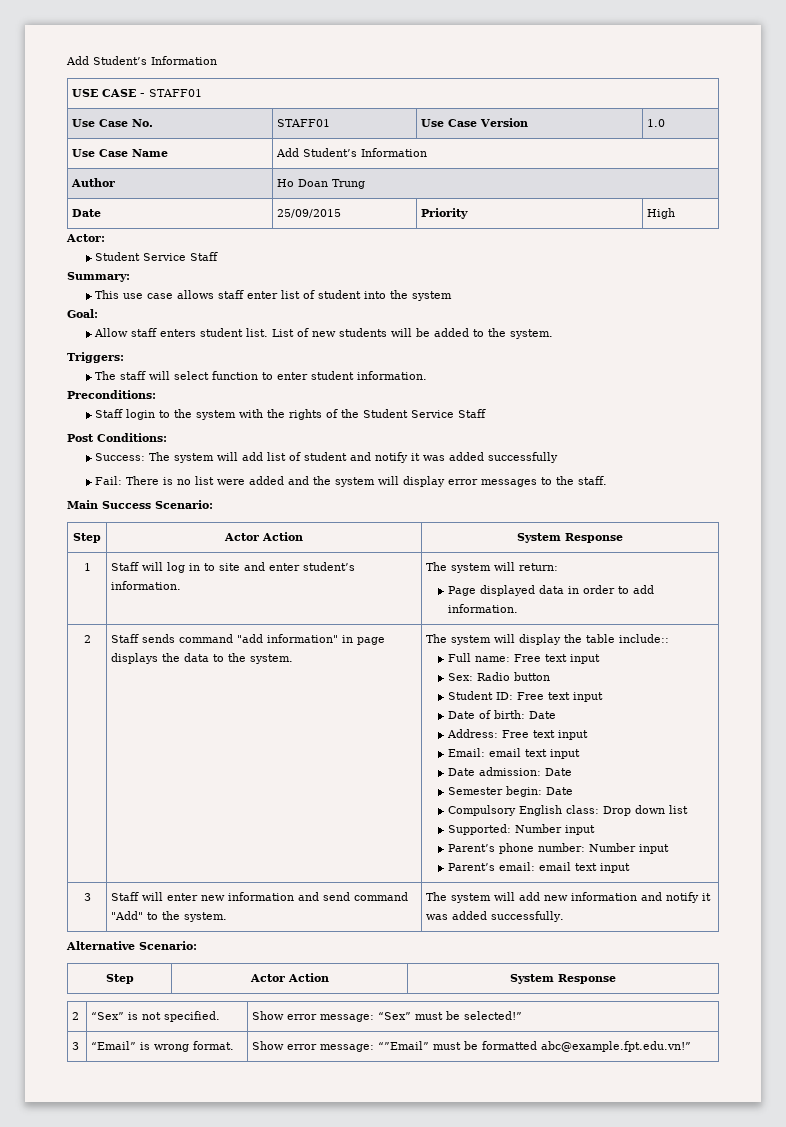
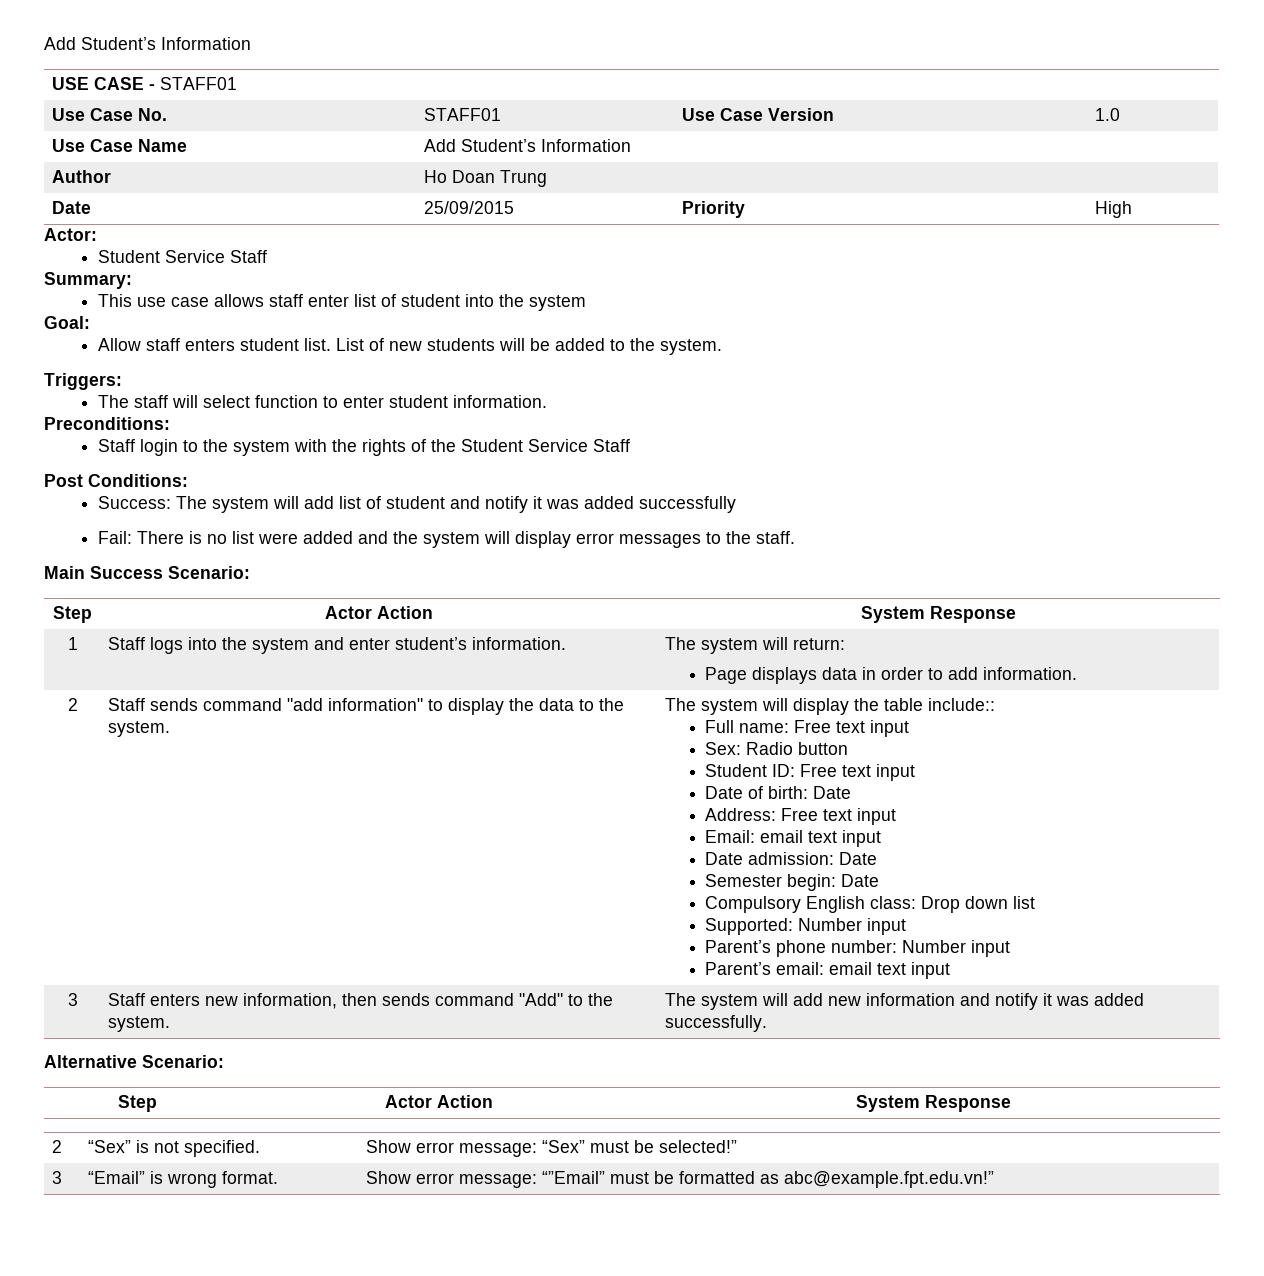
[142,562,241,573] will log in to site -> [150,637,310,654] logs into the system
[480,585,536,596] displayed -> [752,667,818,684] displays
[342,635,386,645] [111,653,159,664] in page displays -> [428,698,505,715] to display
[142,892,351,901] will enter new information and send -> [150,993,431,1009] enters new information, then sends
(538, 1045) none -> [760,1174,780,1184] as

